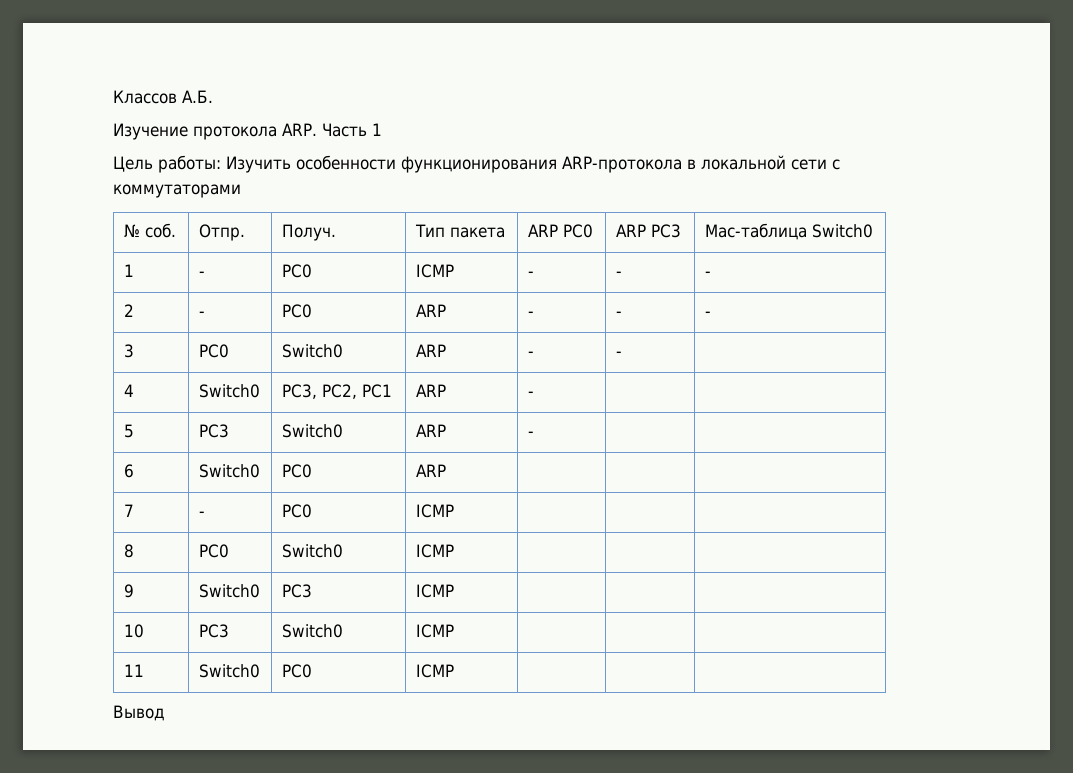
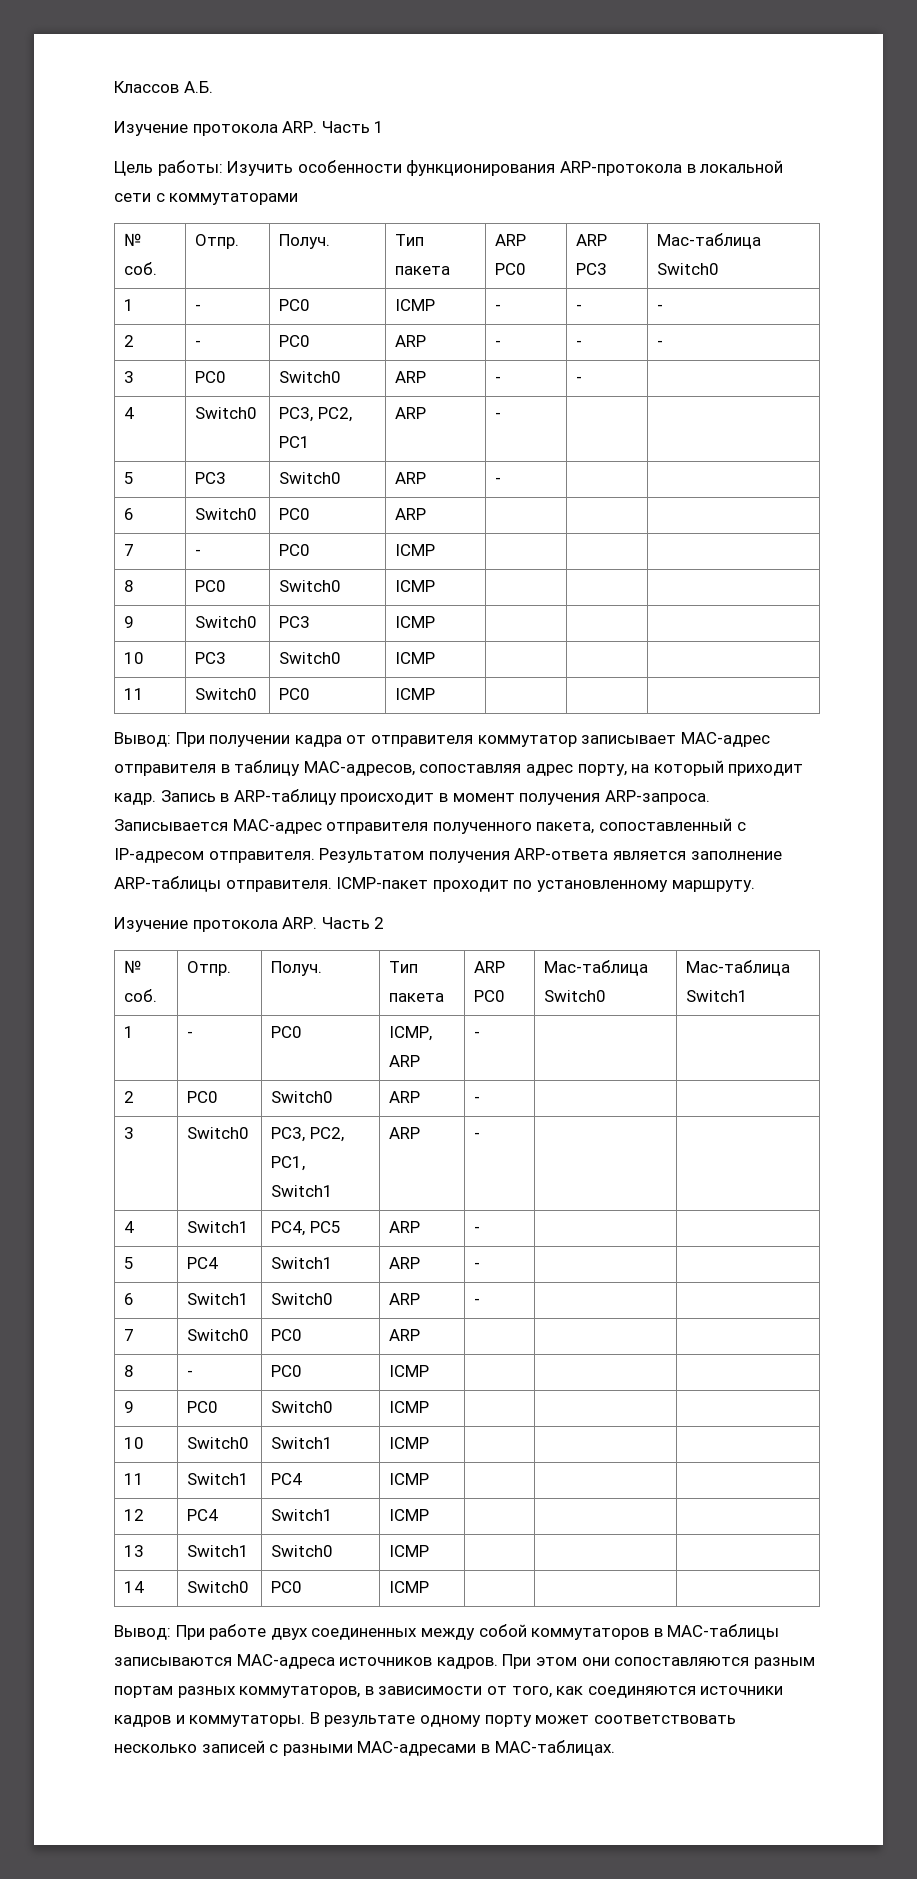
[113,705,165,721] Вывод -> [114,732,770,747] [114,760,804,776] [114,789,710,805] [114,818,746,834] [114,848,782,863] [114,876,755,892] [114,917,385,932] [124,960,142,973] [124,989,158,1002] [187,961,232,976] [271,961,323,976] [389,961,419,973] [389,993,445,1002] [474,961,506,973] [474,990,506,1002] [544,960,649,976] [544,990,607,1002] [686,960,791,976] [686,990,749,1002] [124,1026,135,1038] [187,1031,194,1038] [271,1026,303,1038] [389,1026,433,1041] [389,1055,421,1067] [474,1031,481,1038] [124,1091,135,1103] [187,1091,219,1103] [271,1091,334,1103] [389,1091,421,1103] [474,1096,481,1103] [124,1127,135,1139] [187,1127,250,1139] [271,1127,344,1142] [271,1156,306,1171] [271,1185,334,1197] [389,1127,421,1139] [474,1132,481,1139] [124,1221,135,1233] [187,1221,250,1233] [271,1221,341,1236] [389,1221,421,1233] [474,1226,481,1233] [124,1257,135,1269] [187,1257,219,1269] [271,1257,334,1269] [389,1257,421,1269] [474,1262,481,1269] [124,1293,135,1305] [187,1293,250,1305] [271,1293,334,1305] [389,1293,421,1305] [474,1298,481,1305] [124,1329,135,1341] [187,1329,250,1341] [271,1329,303,1341] [389,1329,421,1341] [124,1365,135,1377] [187,1370,194,1377] [271,1365,303,1377] [389,1365,430,1377] [124,1401,135,1413] [187,1401,219,1413] [271,1401,334,1413] [389,1401,430,1413] [124,1437,145,1449] [187,1437,250,1449] [271,1437,334,1449] [389,1437,430,1449] [124,1473,145,1485] [187,1473,250,1485] [271,1473,303,1485] [389,1473,430,1485] [124,1509,145,1521] [187,1509,219,1521] [271,1509,334,1521] [389,1509,430,1521] [124,1545,145,1557] [187,1545,250,1557] [271,1545,334,1557] [389,1545,430,1557] [124,1581,145,1593] [187,1581,250,1593] [271,1581,303,1593] [389,1581,430,1593] [114,1624,780,1640] [114,1654,815,1669] [114,1686,784,1698] [114,1712,736,1727] [114,1740,615,1756] Вывод: При получении кадра от отправителя коммутатор записывает MAC-адрес отправителя в таблицу MAC-адресов, сопоставляя адрес порту, на который приходит кадр. Запись в ARP-таблицу происходит в момент получения ARP-запроса. Записывается MAC-адрес отправителя полученного пакета, сопоставленный с IP-адресом отправителя. Результатом получения ARP-ответа является заполнение ARP-таблицы отправителя. ICMP-пакет проходит по установленному маршруту. // Изучение протокола ARP. Часть 2 // № соб. | Отпр. | Получ. | Тип пакета | ARP PC0 | Mac-таблица Switch0 | Mac-таблица Switch1 // 1 | - | PC0 | ICMP, ARP | - | | // 2 | PC0 | Switch0 | ARP | - | | // 3 | Switch0 | PC3, PC2, PC1, Switch1 | ARP | - | | // 4 | Switch1 | PC4, PC5 | ARP | - | | // 5 | PC4 | Switch1 | ARP | - | | // 6 | Switch1 | Switch0 | ARP | - | | // 7 | Switch0 | PC0 | ARP | | | // 8 | - | PC0 | ICMP | | | // 9 | PC0 | Switch0 | ICMP | | | // 10 | Switch0 | Switch1 | ICMP | | | // 11 | Switch1 | PC4 | ICMP | | | // 12 | PC4 | Switch1 | ICMP | | | // 13 | Switch1 | Switch0 | ICMP | | | // 14 | Switch0 | PC0 | ICMP | | | // Вывод: При работе двух соединенных между собой коммутаторов в MAC-таблицы записываются MAC-адреса источников кадров. При этом они сопоставляются разным портам разных коммутаторов, в зависимости от того, как соединяются источники кадров и коммутаторы. В результате одному порту может соответствовать несколько записей с разными MAC-адресами в MAC-таблицах.

